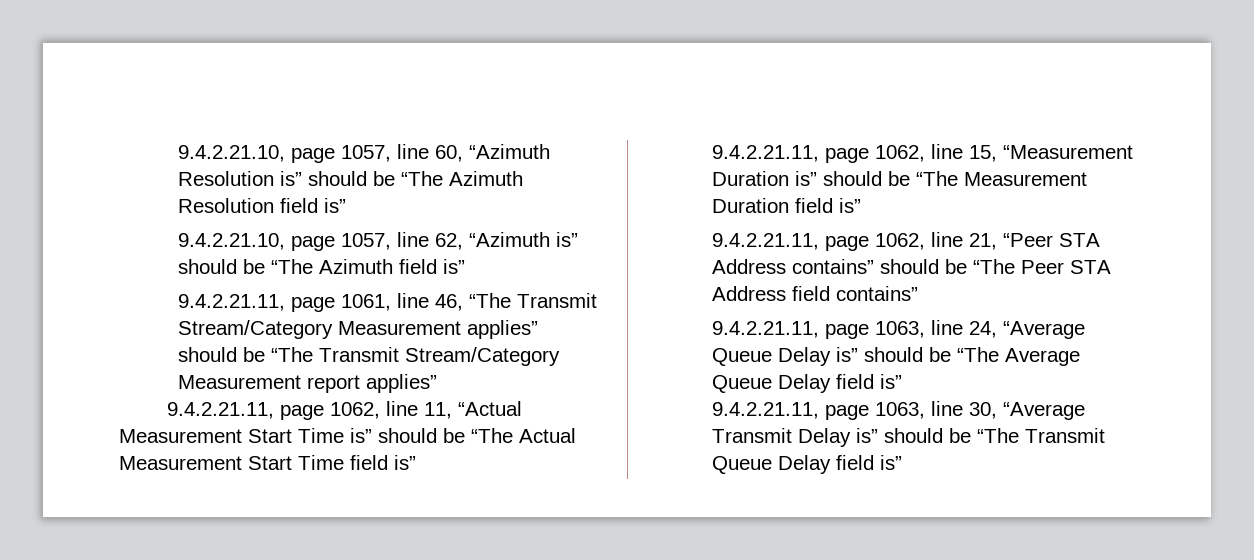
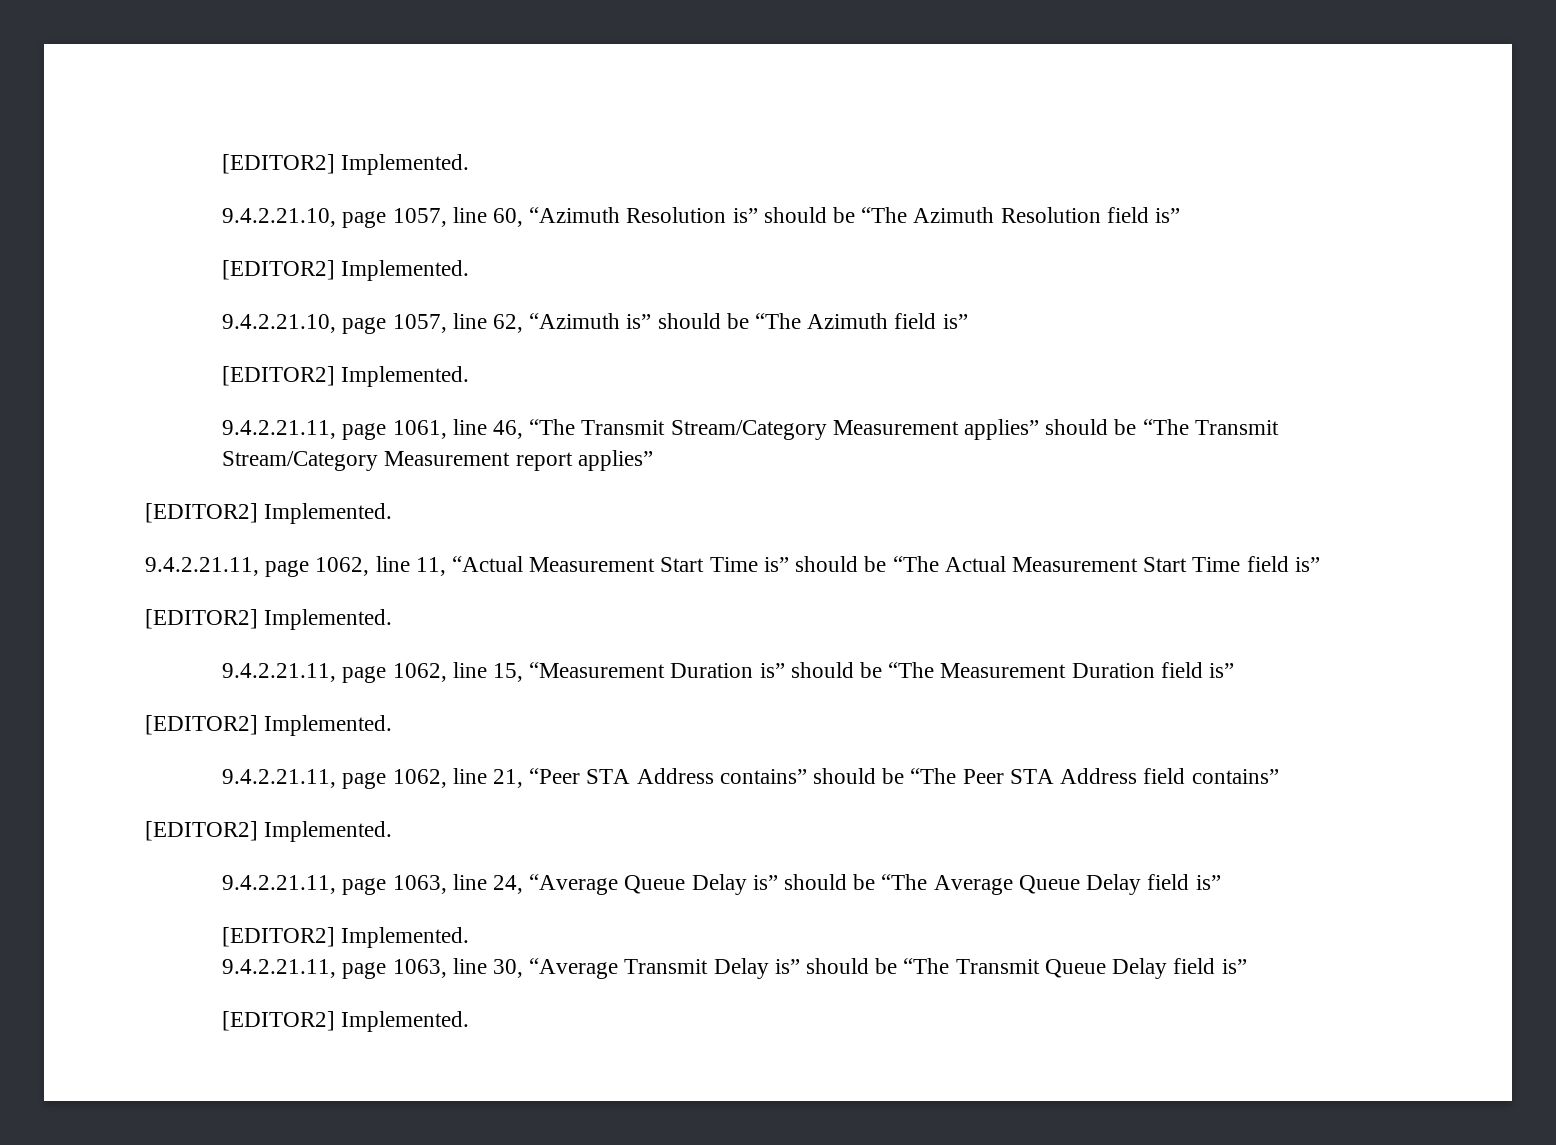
(177, 153) none -> [222,154,470,175] [EDITOR2] Implemented. //
(346, 205) none -> [222,260,470,281] // [EDITOR2] Implemented.
(465, 266) none -> [222,366,470,387] // [EDITOR2] Implemented.
(437, 383) none -> [145,503,393,524] // [EDITOR2] Implemented.
(416, 462) none -> [145,609,393,630] // [EDITOR2] Implemented.
(861, 205) none -> [145,715,393,736] // [EDITOR2] Implemented.
(918, 293) none -> [145,821,393,842] // [EDITOR2] Implemented.
(902, 381) none -> [222,927,470,948] // [EDITOR2] Implemented.
(902, 462) none -> [222,1011,470,1032] // [EDITOR2] Implemented.

